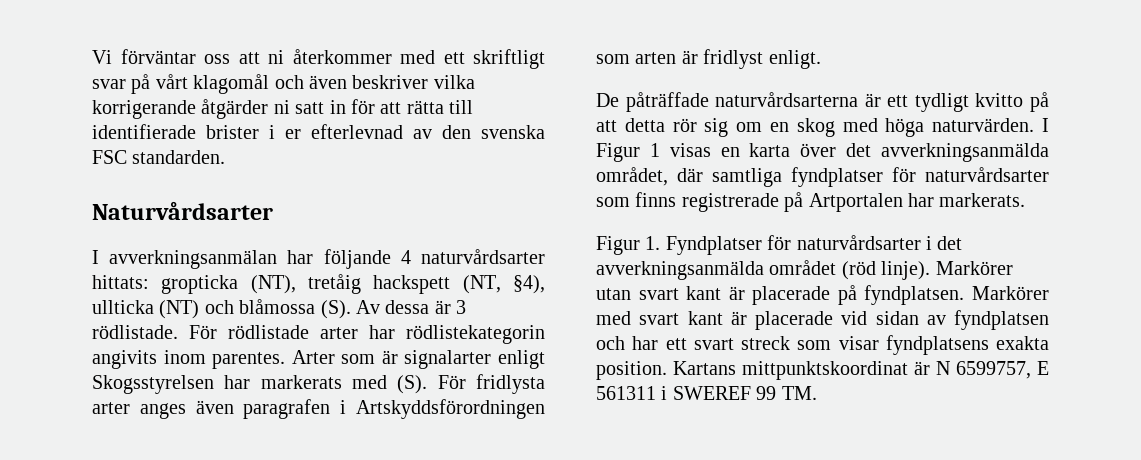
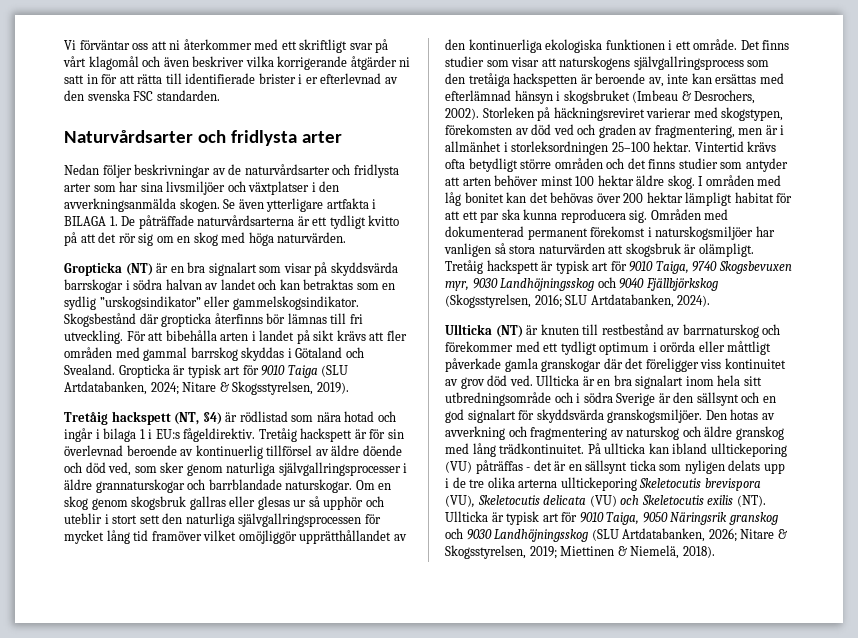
[92,249,545,269] [92,274,545,294] [92,299,467,319] [92,325,545,344] [92,350,545,369] [92,374,545,394] [92,399,545,419] [596,49,821,69] // I avverkningsanmälan har följande 4 naturvårdsarter hittats: gropticka (NT), tretåig hackspett (NT, §4), ullticka (NT) och blåmossa (S). Av dessa är 3 rödlistade. För rödlistade arter har rödlistekategorin angivits inom parentes. Arter som är signalarter enligt Skogsstyrelsen har markerats med (S). För fridlysta arter anges även paragrafen i Artskyddsförordningen som arten är fridlyst enligt. // -> [198,130,343,146] [64,164,399,178] [64,181,340,195] [64,198,377,212] [64,216,118,226] och fridlysta arter // Nedan följer beskrivningar av de naturvårdsarter och fridlysta arter som har sina livsmiljöer och växtplatser i den avverkningsanmälda skogen. Se även ytterligare artfakta i BILAGA 1.
[624,118,665,132] detta -> [98,232,117,243] det
[1042,118,1049,132] [596,143,1049,162] [596,167,1049,187] [596,192,1026,212] [596,235,963,255] [596,260,1013,280] [596,285,1049,305] [596,310,1049,330] [596,335,1049,355] [596,361,1049,380] [596,386,817,400] I Figur 1 visas en karta över det avverkningsanmälda området, där samtliga fyndplatser för naturvårdsarter som finns registrerade på Artportalen har markerats. // Figur 1. Fyndplatser för naturvårdsarter i det avverkningsanmälda området (röd linje). Markörer utan svart kant är placerade på fyndplatsen. Markörer med svart kant är placerade vid sidan av fyndplatsen och har ett svart streck som visar fyndplatsens exakta position. Kartans mittpunktskoordinat är N 6599757, E 561311 i SWEREF 99 TM. -> [64,262,398,276] [64,279,396,293] [64,296,359,310] [64,313,363,327] [64,330,407,344] [64,347,364,361] [64,364,349,378] [64,381,349,395] [64,411,396,425] [64,428,404,442] [64,445,402,459] [64,462,408,476] [64,479,392,493] [64,496,384,510] [64,513,381,527] [64,530,407,544] [445,39,790,53] [445,56,770,70] [445,73,784,87] [445,90,756,104] [445,107,784,121] [445,124,785,138] [445,141,777,155] [445,158,788,172] [445,175,782,189] [445,192,793,206] [445,209,729,223] [445,226,775,240] [444,243,754,257] [445,260,792,274] [445,277,718,291] [445,294,711,308] [445,324,781,338] [445,341,772,355] [445,358,786,372] [445,375,762,389] [445,392,776,406] [445,409,775,423] [445,426,784,440] [445,443,787,457] [445,460,785,474] [445,477,761,491] [445,495,766,508] [445,511,778,525] [445,528,787,542] [445,545,715,559] // Gropticka (NT) är en bra signalart som visar på skyddsvärda barrskogar i södra halvan av landet och kan betraktas som en sydlig ”urskogsindikator” eller gammelskogsindikator. Skogsbestånd där gropticka återfinns bör lämnas till fri utveckling. För att bibehålla arten i landet på sikt krävs att fler områden med gammal barrskog skyddas i Götaland och Svealand. Gropticka är typisk art för 9010 Taiga (SLU Artdatabanken, 2024; Nitare & Skogsstyrelsen, 2019). // Tretåig hackspett (NT, §4) är rödlistad som nära hotad och ingår i bilaga 1 i EU:s fågeldirektiv. Tretåig hackspett är för sin överlevnad beroende av kontinuerlig tillförsel av äldre döende och död ved, som sker genom naturliga självgallringsprocesser i äldre grannaturskogar och barrblandade naturskogar. Om en skog genom skogsbruk gallras eller glesas ur så upphör och uteblir i stort sett den naturliga självgallringsprocessen för mycket lång tid framöver vilket omöjliggör upprätthållandet av den kontinuerliga ekologiska funktionen i ett område. Det finns studier som visar att naturskogens självgallringsprocess som den tretåiga hackspetten är beroende av, inte kan ersättas med efterlämnad hänsyn i skogsbruket (Imbeau & Desrochers, 2002). Storleken på häckningsreviret varierar med skogstypen, förekomsten av död ved och graden av fragmentering, men är i allmänhet i storleksordningen 25–100 hektar. Vintertid krävs ofta betydligt större områden och det finns studier som antyder att arten behöver minst 100 hektar äldre skog. I områden med låg bonitet kan det behövas över 200 hektar lämpligt habitat för att ett par ska kunna reproducera sig. Områden med dokumenterad permanent förekomst i naturskogsmiljöer har vanligen så stora naturvärden att skogsbruk är olämpligt. Tretåig hackspett är typisk art för 9010 Taiga, 9740 Skogsbevuxen myr, 9030 Landhöjningsskog och 9040 Fjällbjörkskog (Skogsstyrelsen, 2016; SLU Artdatabanken, 2024). // Ullticka (NT) är knuten till restbestånd av barrnaturskog och förekommer med ett tydligt optimum i orörda eller måttligt påverkade gamla granskogar där det föreligger viss kontinuitet av grov död ved. Ullticka är en bra signalart inom hela sitt utbredningsområde och i södra Sverige är den sällsynt och en god signalart för skyddsvärda granskogsmiljöer. Den hotas av avverkning och fragmentering av naturskog och äldre granskog med lång trädkontinuitet. På ullticka kan ibland ulltickeporing (VU) påträffas - det är en sällsynt ticka som nyligen delats upp i de tre olika arterna ulltickeporing Skeletocutis brevispora (VU), Skeletocutis delicata (VU) och Skeletocutis exilis (NT). Ullticka är typisk art för 9010 Taiga, 9050 Näringsrik granskog och 9030 Landhöjningsskog (SLU Artdatabanken, 2026; Nitare & Skogsstyrelsen, 2019; Miettinen & Niemelä, 2018).

